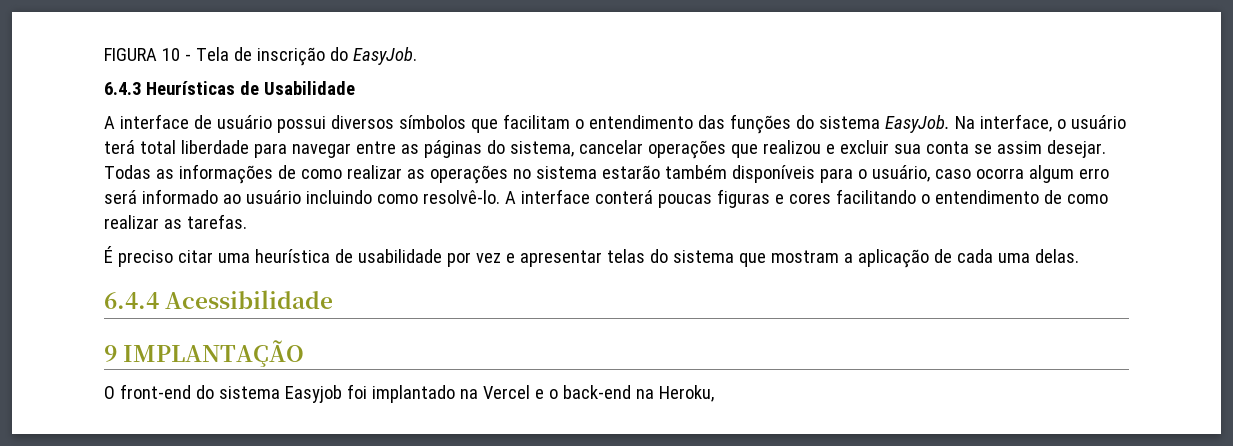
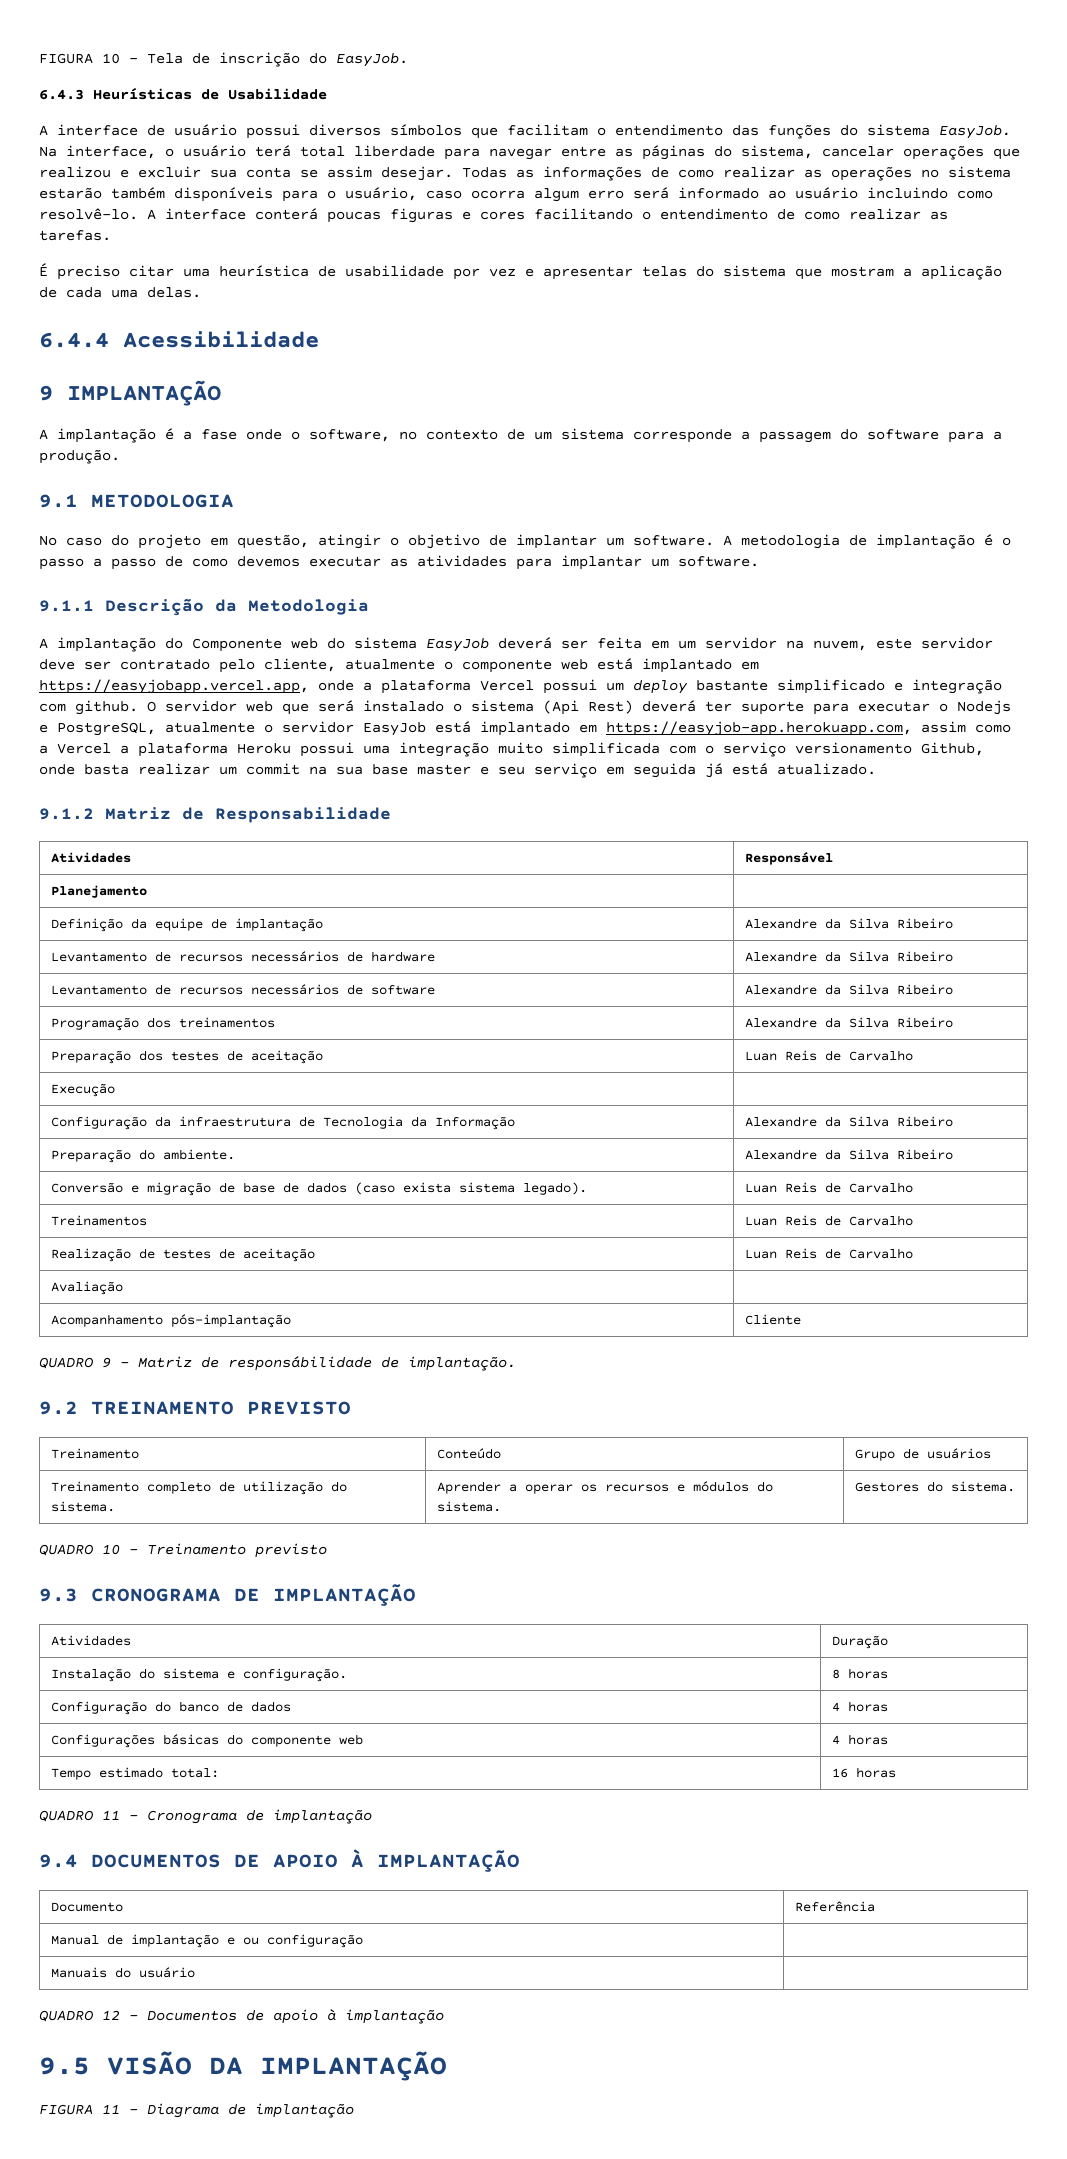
[104,384,714,403] O front-end do sistema Easyjob foi implantado na Vercel e o back-end na Heroku, -> [39,428,1002,443] [39,449,120,464] [39,494,234,508] [39,534,1011,549] [39,555,759,570] [39,598,369,616] [39,637,993,652] [39,658,759,673] [39,679,1002,694] [39,700,1011,715] [39,721,1011,736] [39,742,984,757] [39,763,876,778] [39,807,391,823] [50,852,131,863] [744,852,833,865] [50,885,147,898] [50,918,323,932] [744,918,953,929] [50,951,435,962] [744,951,953,962] [50,984,435,995] [744,984,953,995] [50,1017,275,1031] [744,1017,953,1028] [50,1050,323,1064] [744,1050,913,1061] [50,1083,115,1097] [50,1116,515,1130] [744,1116,953,1127] [50,1149,235,1163] [744,1149,953,1160] [50,1182,587,1196] [744,1182,913,1193] [50,1215,147,1226] [744,1215,913,1226] [50,1248,315,1262] [744,1248,913,1259] [50,1281,123,1295] [50,1314,291,1328] [744,1314,801,1325] [39,1356,516,1371] [39,1401,351,1415] [50,1448,139,1459] [436,1448,501,1459] [854,1448,991,1461] [50,1481,347,1495] [50,1501,115,1512] [436,1481,773,1494] [436,1501,501,1512] [854,1481,1015,1492] [39,1543,327,1558] [39,1584,416,1606] [50,1635,131,1646] [831,1635,888,1649] [50,1668,347,1682] [831,1668,888,1679] [50,1701,291,1715] [831,1701,888,1712] [50,1734,363,1748] [831,1734,888,1745] [50,1767,219,1780] [831,1767,896,1778] [39,1809,372,1824] [39,1849,520,1872] [50,1902,123,1912] [794,1901,875,1912] [50,1934,363,1948] [50,1967,195,1978] [39,2009,444,2024] [39,2051,447,2081] [39,2103,354,2118] A implantação é a fase onde o software, no contexto de um sistema corresponde a passagem do software para a produção. // 9.1 METODOLOGIA // No caso do projeto em questão, atingir o objetivo de implantar um software. A metodologia de implantação é o passo a passo de como devemos executar as atividades para implantar um software. // 9.1.1 Descrição da Metodologia // A implantação do Componente web do sistema EasyJob deverá ser feita em um servidor na nuvem, este servidor deve ser contratado pelo cliente, atualmente o componente web está implantado em https://easyjobapp.vercel.app, onde a plataforma Vercel possui um deploy bastante simplificado e integração com github. O servidor web que será instalado o sistema (Api Rest) deverá ter suporte para executar o Nodejs e PostgreSQL, atualmente o servidor EasyJob está implantado em https://easyjob-app.herokuapp.com, assim como a Vercel a plataforma Heroku possui uma integração muito simplificada com o serviço versionamento Github, onde basta realizar um commit na sua base master e seu serviço em seguida já está atualizado. // 9.1.2 Matriz de Responsabilidade // Atividades | Responsável // Planejamento | // Definição da equipe de implantação | Alexandre da Silva Ribeiro // Levantamento de recursos necessários de hardware | Alexandre da Silva Ribeiro // Levantamento de recursos necessários de software | Alexandre da Silva Ribeiro // Programação dos treinamentos | Alexandre da Silva Ribeiro // Preparação dos testes de aceitação | Luan Reis de Carvalho // Execução | // Configuração da infraestrutura de Tecnologia da Informação | Alexandre da Silva Ribeiro // Preparação do ambiente. | Alexandre da Silva Ribeiro // Conversão e migração de base de dados (caso exista sistema legado). | Luan Reis de Carvalho // Treinamentos | Luan Reis de Carvalho // Realização de testes de aceitação | Luan Reis de Carvalho // Avaliação | // Acompanhamento pós-implantação | Cliente // QUADRO 9 - Matriz de responsábilidade de implantação. // 9.2 TREINAMENTO PREVISTO // Treinamento | Conteúdo | Grupo de usuários // Treinamento completo de utilização do sistema. | Aprender a operar os recursos e módulos do sistema. | Gestores do sistema. // QUADRO 10 - Treinamento previsto // 9.3 CRONOGRAMA DE IMPLANTAÇÃO // Atividades | Duração // Instalação do sistema e configuração. | 8 horas // Configuração do banco de dados | 4 horas // Configurações básicas do componente web | 4 horas // Tempo estimado total: | 16 horas // QUADRO 11 - Cronograma de implantação // 9.4 DOCUMENTOS DE APOIO À IMPLANTAÇÃO // Documento | Referência // Manual de implantação e ou configuração | // Manuais do usuário | // QUADRO 12 - Documentos de apoio à implantação // 9.5 VISÃO DA IMPLANTAÇÃO // FIGURA 11 - Diagrama de implantação

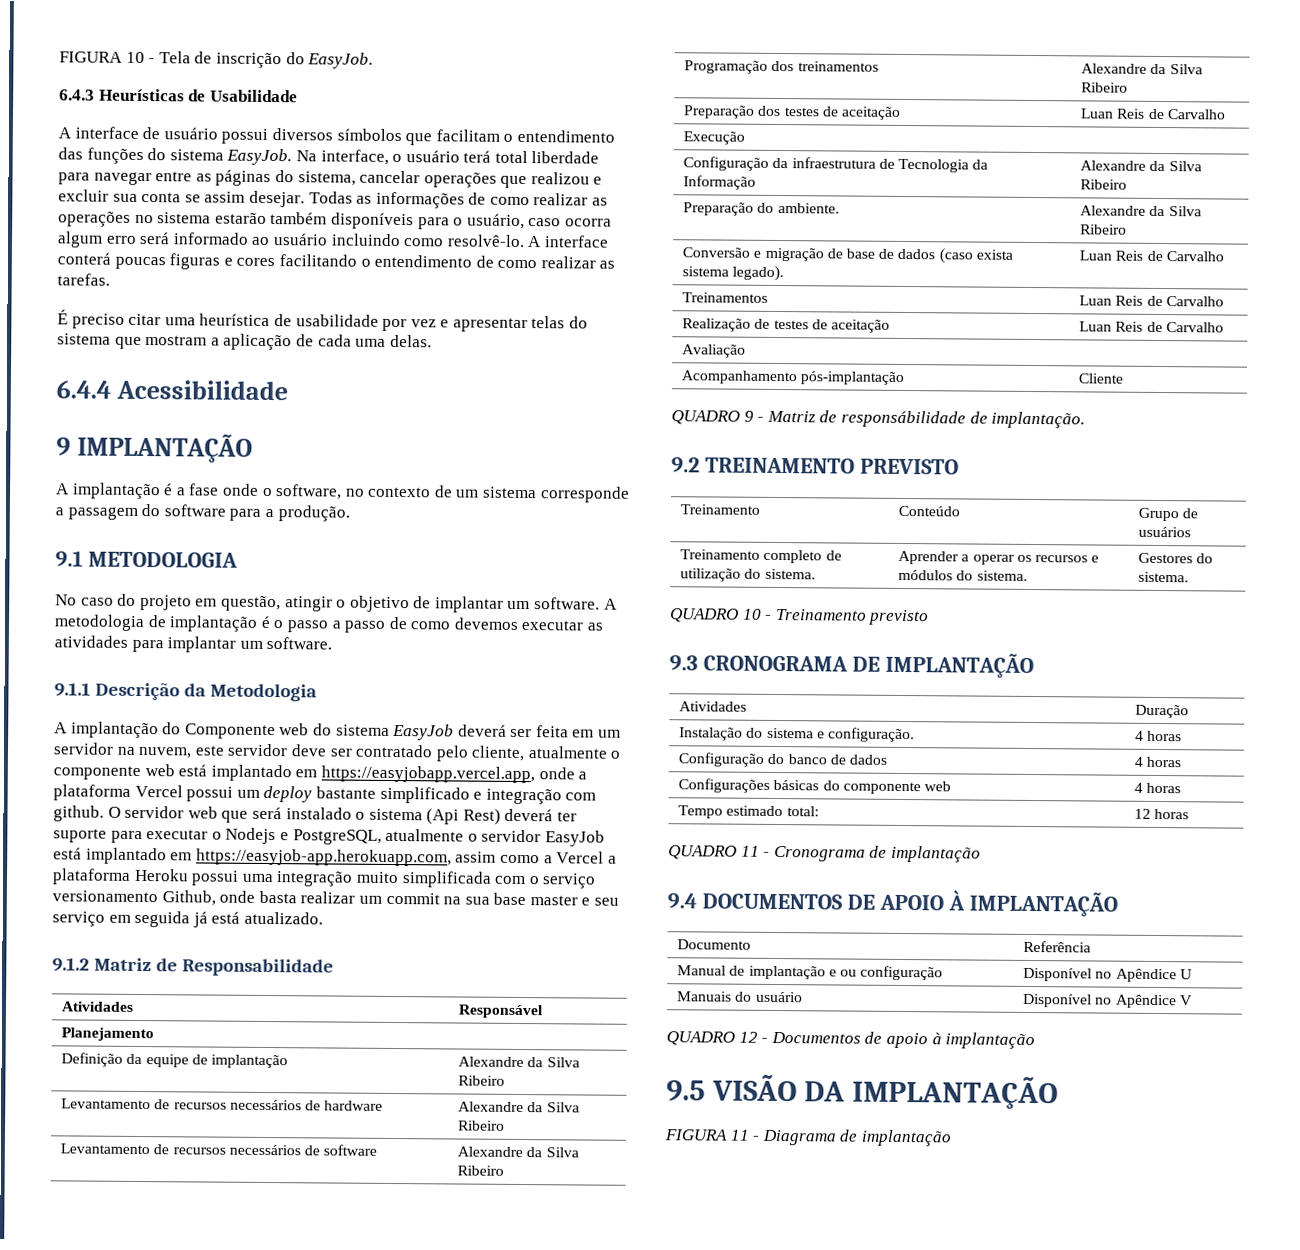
[831,1669,840,1679] 8 -> [1135,730,1145,741] 4
[831,1768,848,1778] 16 -> [1134,808,1152,819] 12
(363, 1941) none -> [1023,967,1192,983] Disponível no Apêndice U
(195, 1972) none -> [1023,993,1193,1009] Disponível no Apêndice V

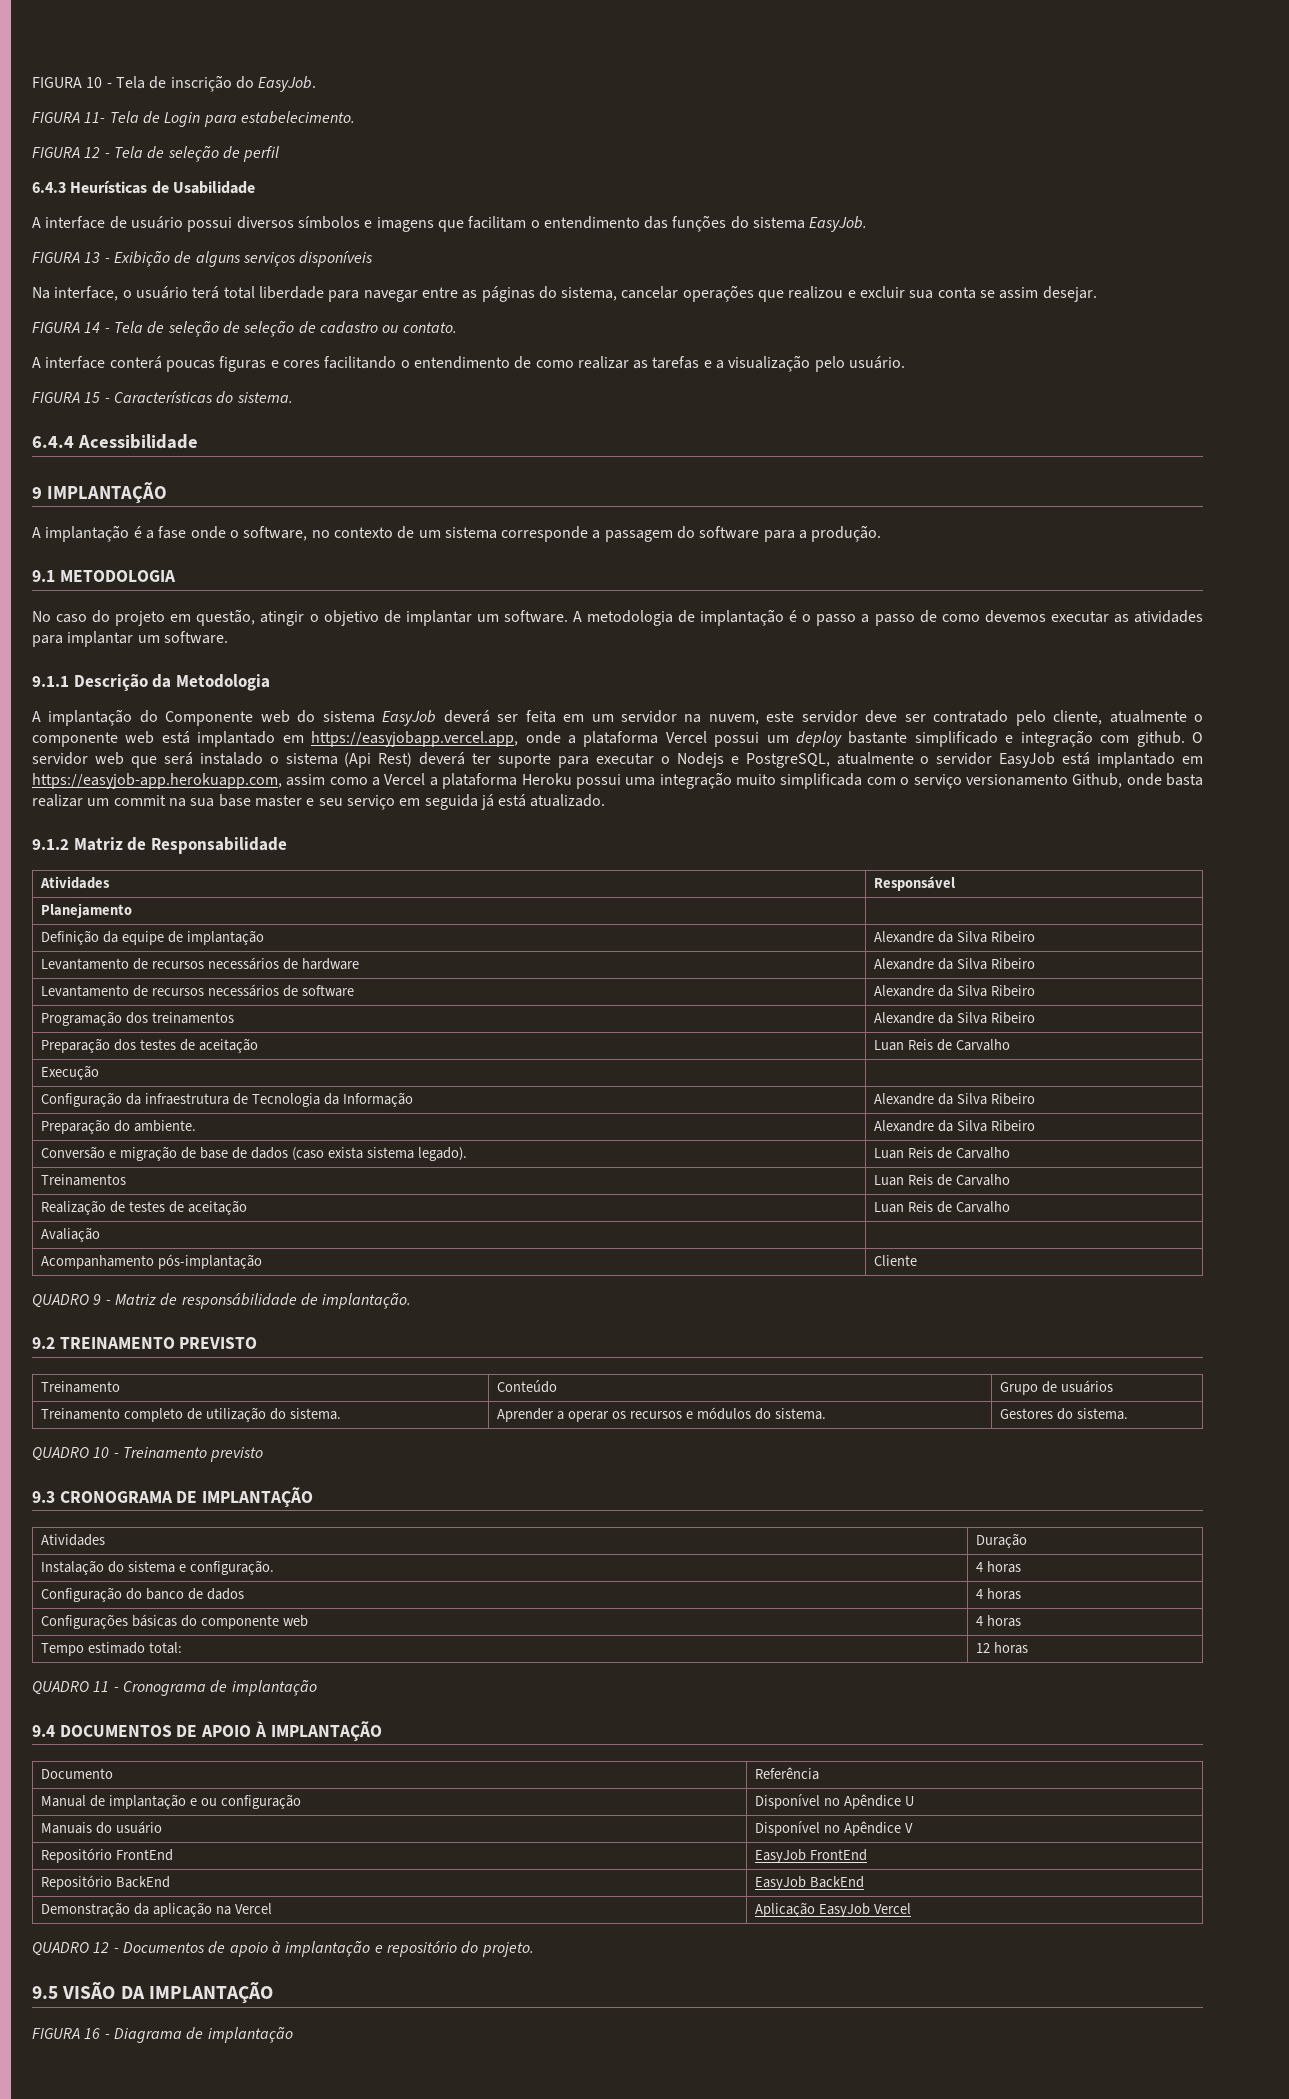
(374, 60) none -> [32,111,355,127] [32,145,280,162] // FIGURA 11- Tela de Login para estabelecimento. // FIGURA 12 - Tela de seleção de perfil
(402, 135) none -> [364,217,434,232] e imagens
(293, 157) none -> [32,250,374,267] // FIGURA 13 - Exibição de alguns serviços disponíveis //
[308,191,609,209] [58,211,612,230] [57,231,525,248] Todas as informações de como realizar as operações no sistema estarão também disponíveis para o usuário, caso ocorra algum erro será informado ao usuário incluindo como resolvê-lo. -> [32,320,457,337] // FIGURA 14 - Tela de seleção de seleção de cadastro ou contato. //
[57,273,110,286] [57,309,589,333] [57,333,432,351] tarefas. // É preciso citar uma heurística de usabilidade por vez e apresentar telas do sistema que mostram a aplicação de cada uma delas. -> [652,355,906,372] [32,391,293,404] tarefas e a visualização pelo usuário. // FIGURA 15 - Características do sistema.
(1193, 1000) none -> [41,1848,174,1863] [755,1849,868,1863] [41,1875,171,1890] [755,1876,865,1890] [41,1902,273,1917] [755,1902,912,1917] // Repositório FrontEnd | EasyJob FrontEnd // Repositório BackEnd | EasyJob BackEnd // Demonstração da aplicação na Vercel | Aplicação EasyJob Vercel
(1036, 1041) none -> [374,1941,534,1957] e repositório do projeto.
[729,1129,750,1141] 11 -> [84,2028,101,2039] 16

